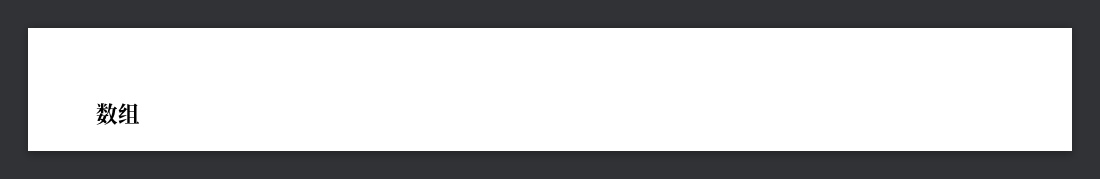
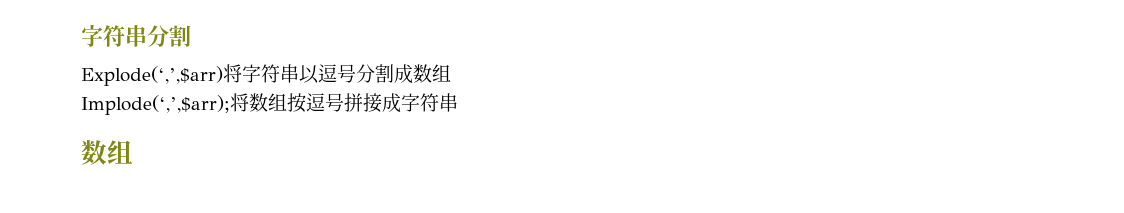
(96, 114) none -> [81,24,191,47] [81,64,451,86] [81,93,458,115] 字符串分割 // Explode(‘,’,$arr)将字符串以逗号分割成数组 // Implode(‘,’,$arr);将数组按逗号拼接成字符串 //

